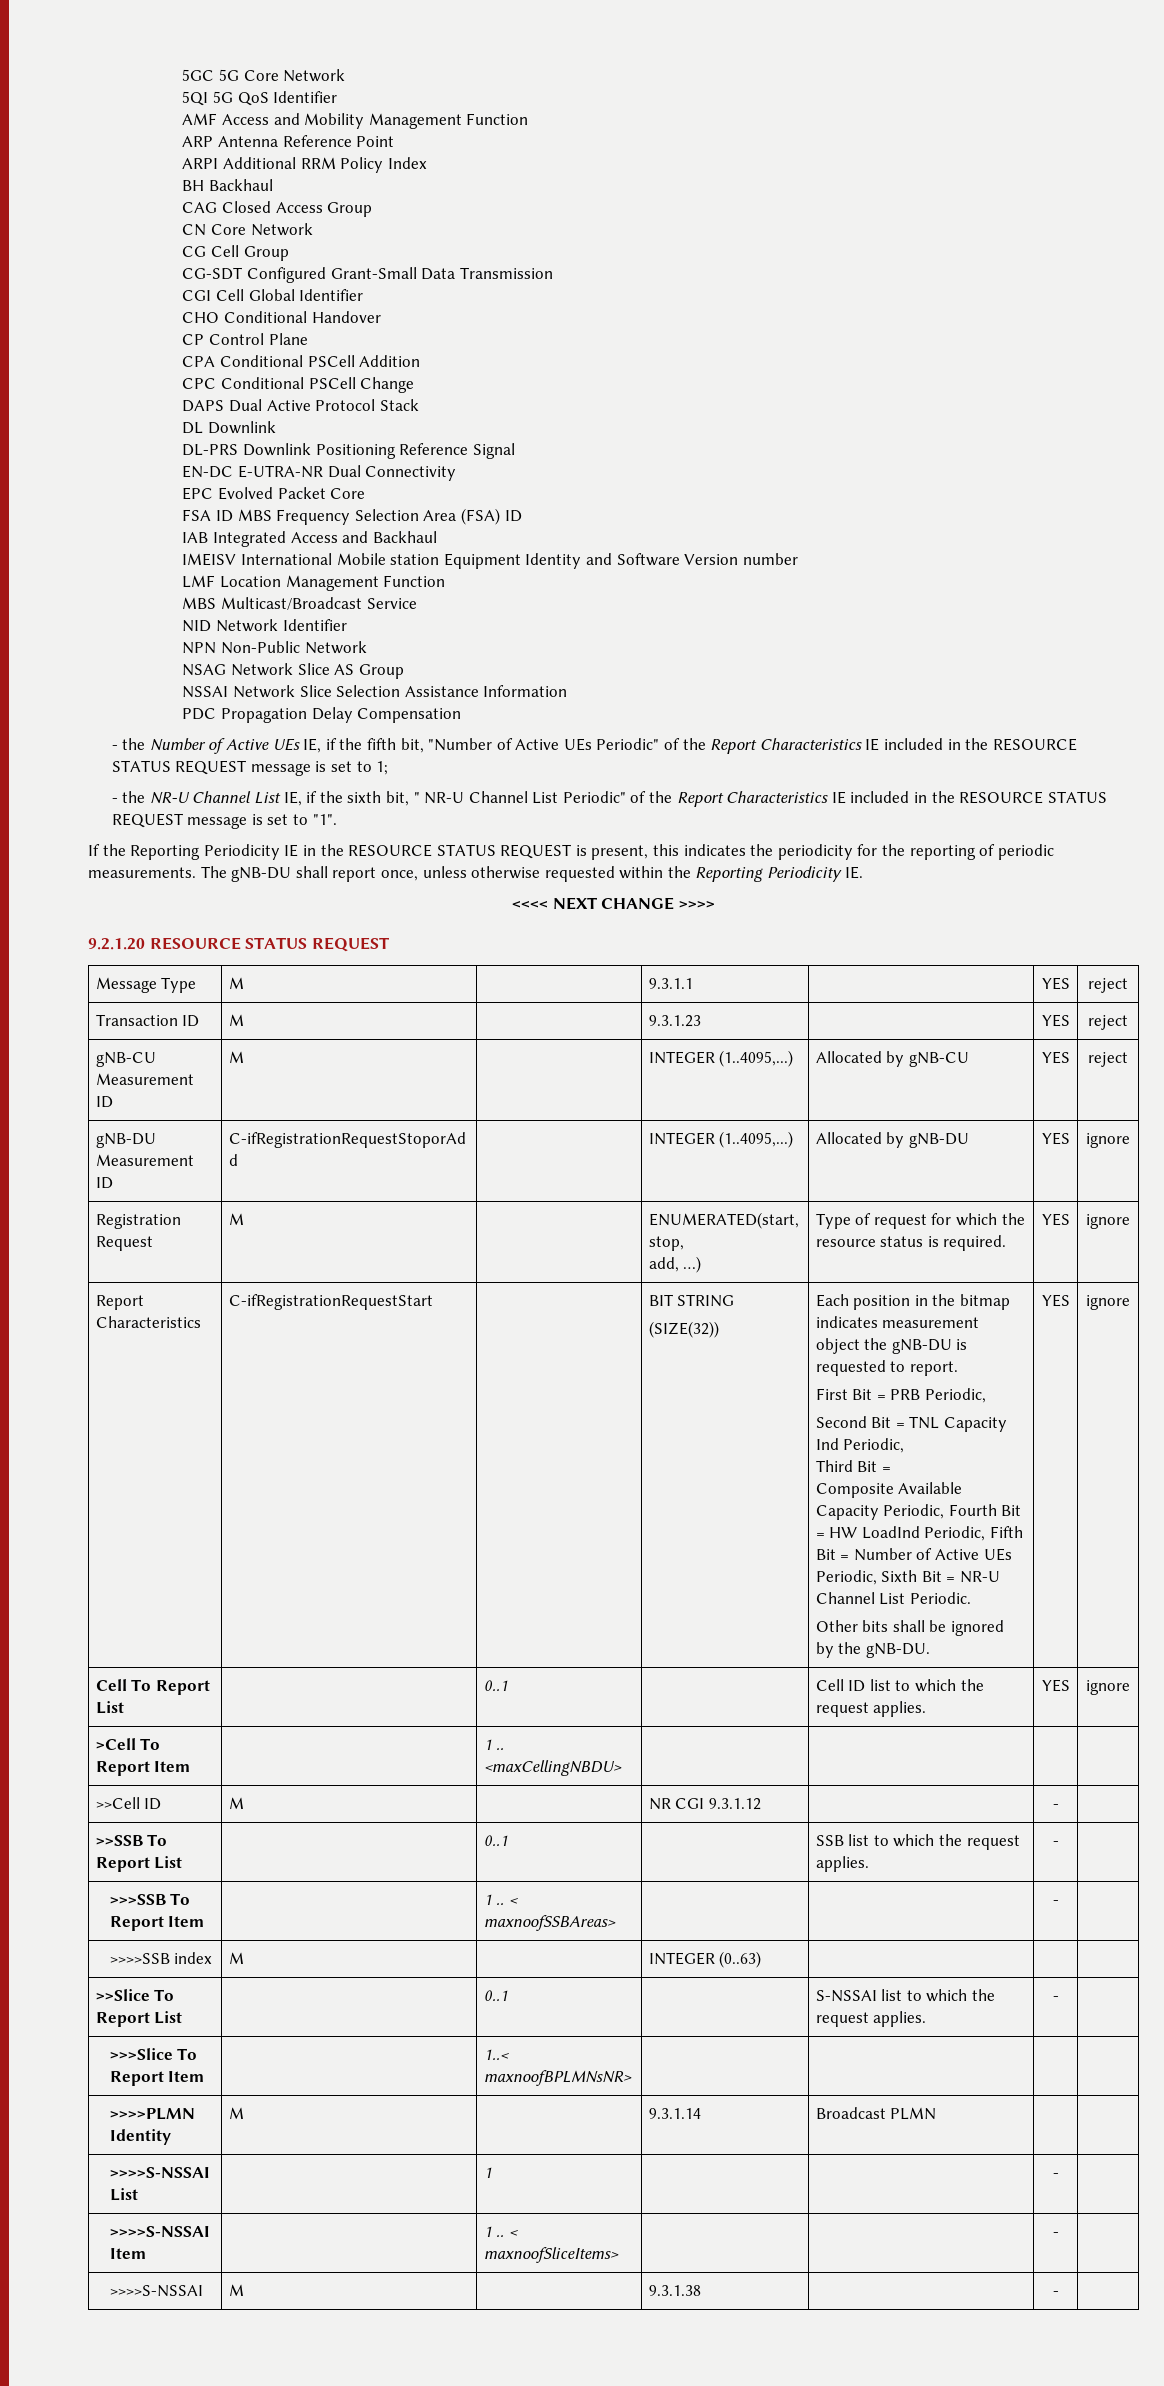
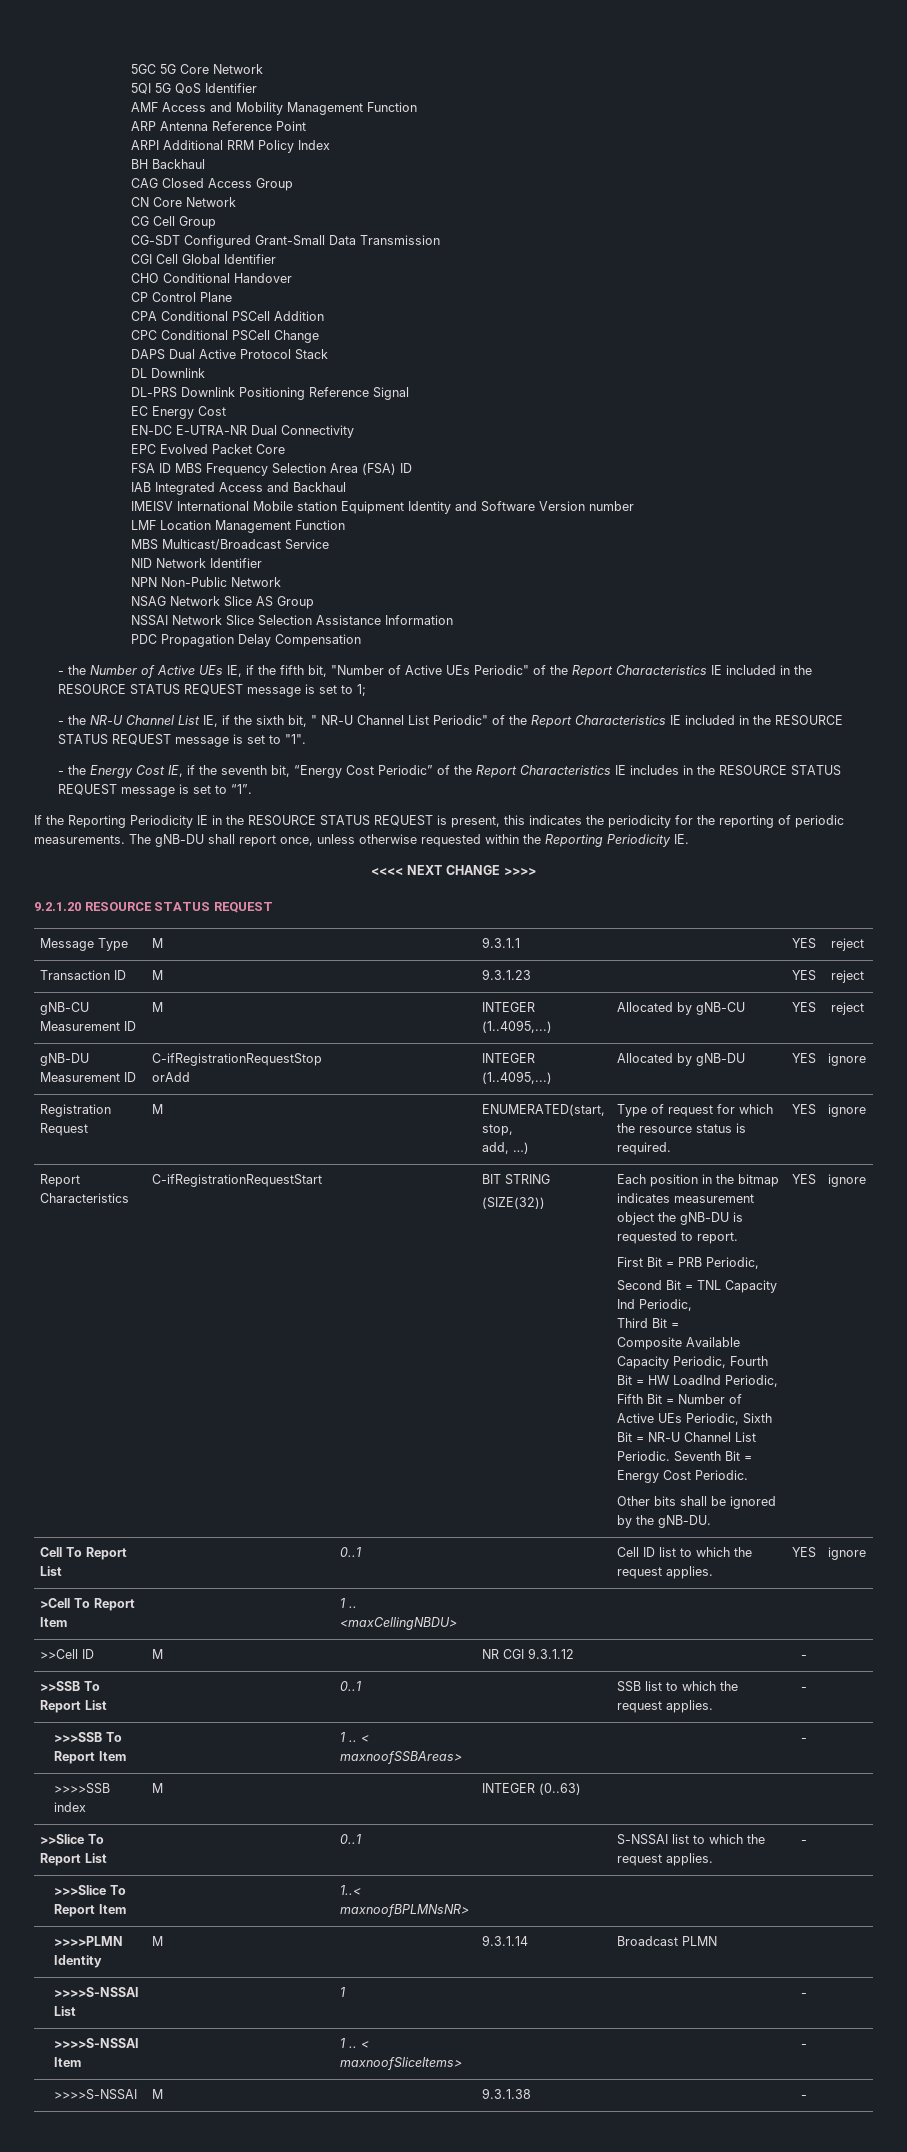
(515, 451) none -> [130,406,226,419] // EC Energy Cost
(337, 819) none -> [58,765,842,778] [58,784,253,797] // - the Energy Cost IE, if the seventh bit, “Energy Cost Periodic” of the Report Characteristics IE includes in the RESOURCE STATUS REQUEST message is set to “1”.
(971, 1598) none -> [673,1451,752,1462] [616,1470,748,1483] Seventh Bit = Energy Cost Periodic.

